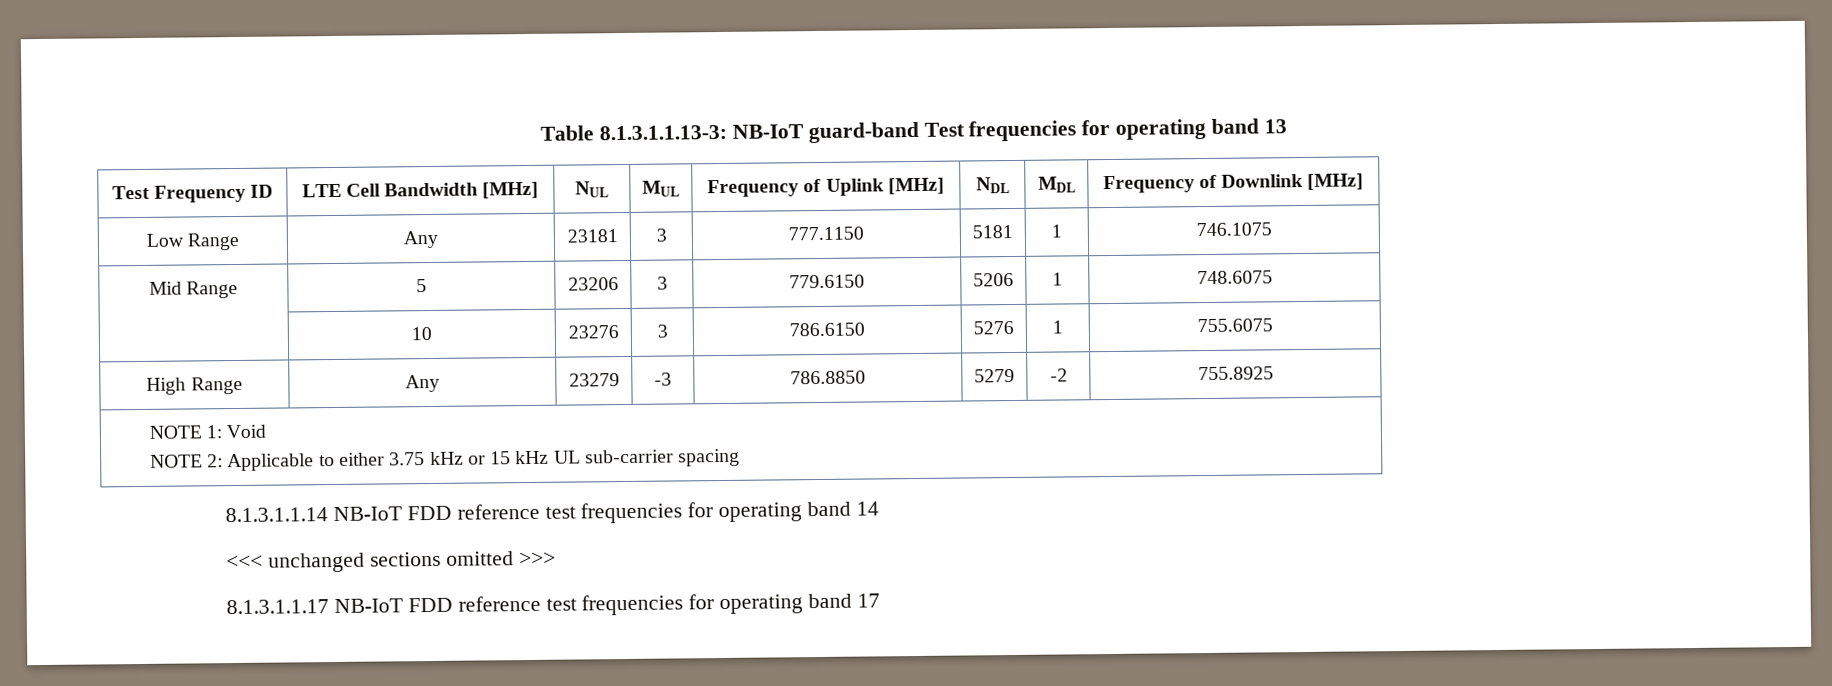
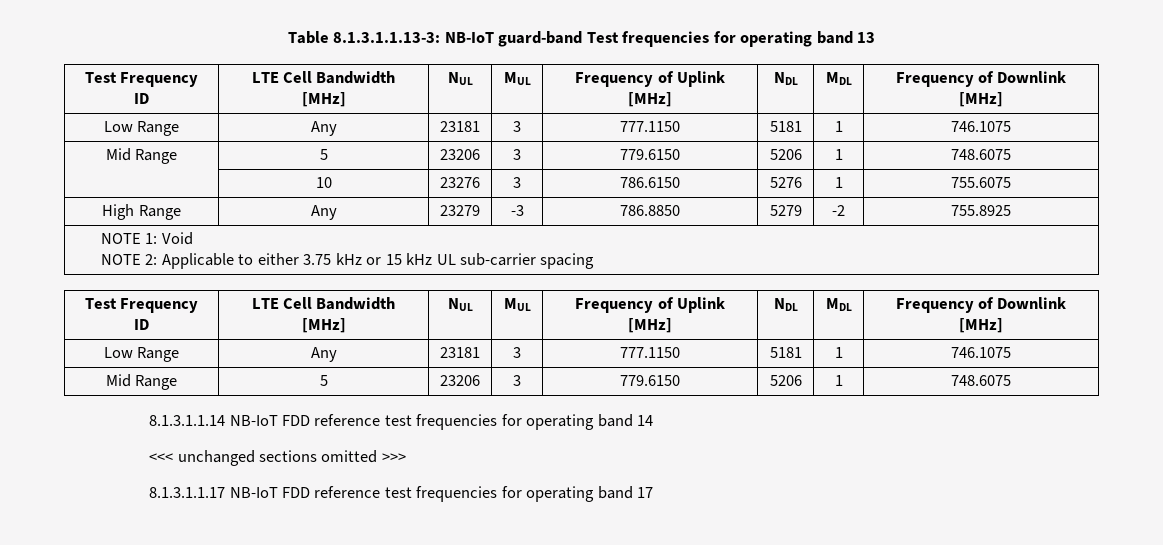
(741, 457) none -> [84,298,199,313] [134,319,149,330] [251,297,396,310] [301,318,346,333] [447,298,473,311] [503,298,531,311] [575,297,725,313] [628,318,672,333] [773,298,798,311] [825,298,852,311] [895,297,1067,313] [959,318,1003,333] [103,347,180,362] [310,347,337,362] [440,347,480,358] [513,347,521,358] [620,347,680,358] [769,347,802,358] [834,347,843,358] [951,347,1011,358] [105,374,178,390] [319,375,328,386] [440,375,480,386] [513,375,521,386] [620,375,680,386] [769,375,802,386] [834,375,843,386] [951,375,1011,386] // Test Frequency ID | LTE Cell Bandwidth [MHz] | NUL | MUL | Frequency of Uplink [MHz] | NDL | MDL | Frequency of Downlink [MHz] // Low Range | Any | 23181 | 3 | 777.1150 | 5181 | 1 | 746.1075 // Mid Range | 5 | 23206 | 3 | 779.6150 | 5206 | 1 | 748.6075

